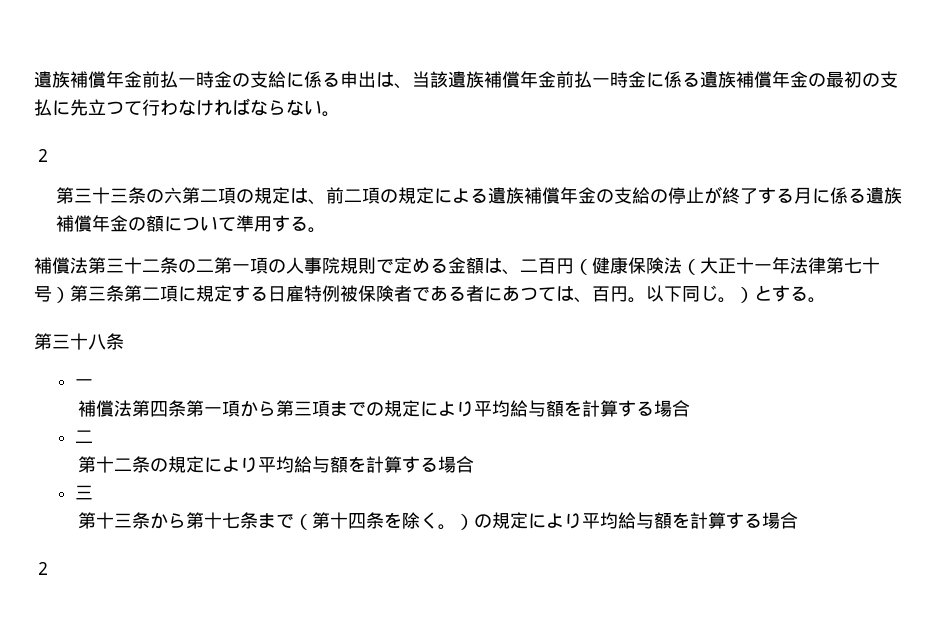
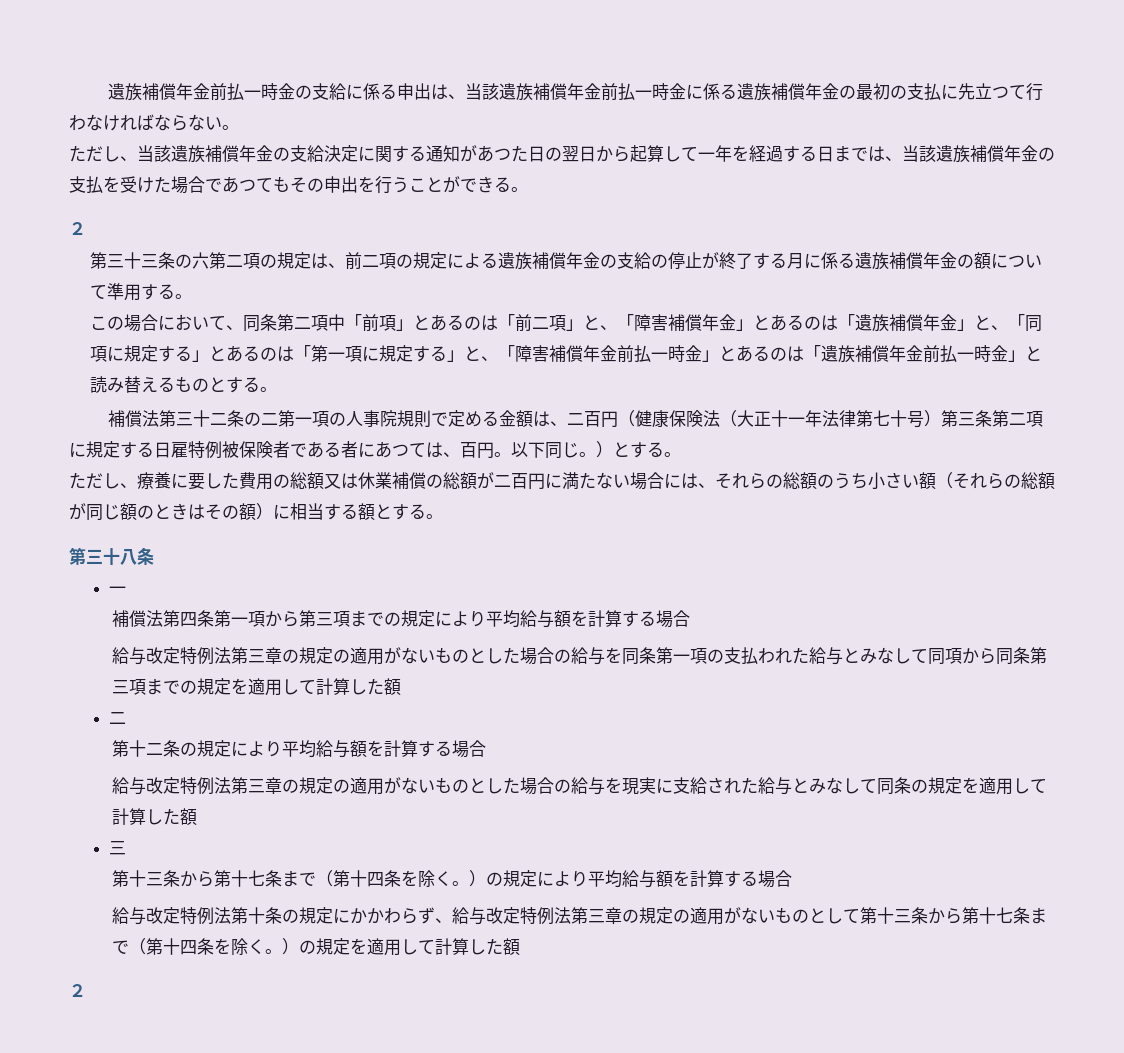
(340, 114) none -> [69,145,1055,163] [69,176,528,194] // ただし、当該遺族補償年金の支給決定に関する通知があつた日の翌日から起算して一年を経過する日までは、当該遺族補償年金の支払を受けた場合であつてもその申出を行うことができる。
(326, 230) none -> [90,314,1043,332] [90,345,1043,363] [90,376,278,393] // この場合において、同条第二項中「前項」とあるのは「前二項」と、「障害補償年金」とあるのは「遺族補償年金」と、「同項に規定する」とあるのは「第一項に規定する」と、「障害補償年金前払一時金」とあるのは「遺族補償年金前払一時金」と読み替えるものとする。
(826, 300) none -> [69,472,1055,490] [69,503,443,521] // ただし、療養に要した費用の総額又は休業補償の総額が二百円に満たない場合には、それらの総額のうち小さい額（それらの総額が同じ額のときはその額）に相当する額とする。
(690, 408) none -> [111,647,1047,665] [111,678,401,696] // 給与改定特例法第三章の規定の適用がないものとした場合の給与を同条第一項の支払われた給与とみなして同項から同条第三項までの規定を適用して計算した額
(474, 464) none -> [111,777,1047,795] [111,808,197,825] // 給与改定特例法第三章の規定の適用がないものとした場合の給与を現実に支給された給与とみなして同条の規定を適用して計算した額
(798, 520) none -> [111,907,1047,925] [111,938,520,956] // 給与改定特例法第十条の規定にかかわらず、給与改定特例法第三章の規定の適用がないものとして第十三条から第十七条まで（第十四条を除く。）の規定を適用して計算した額

